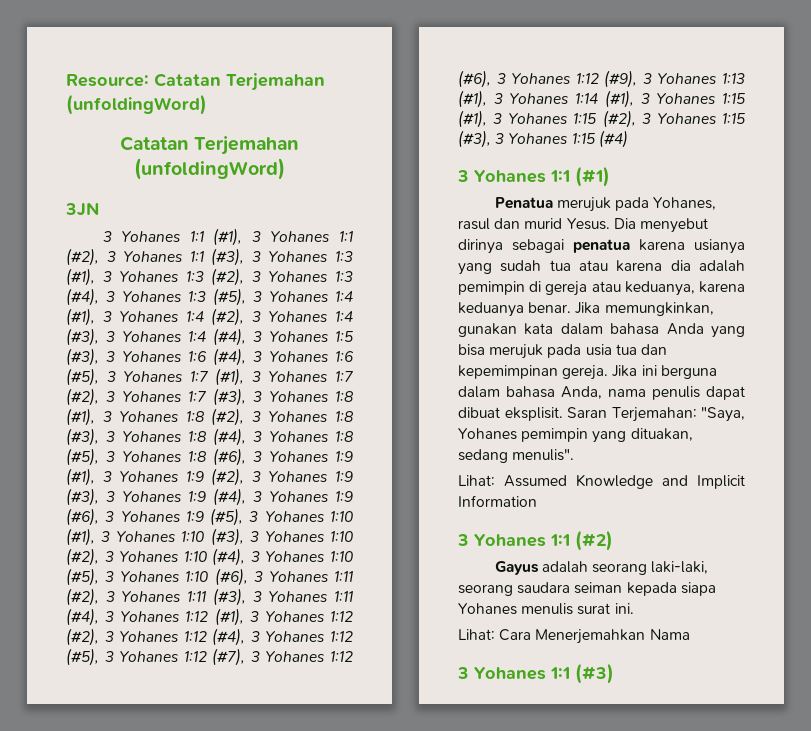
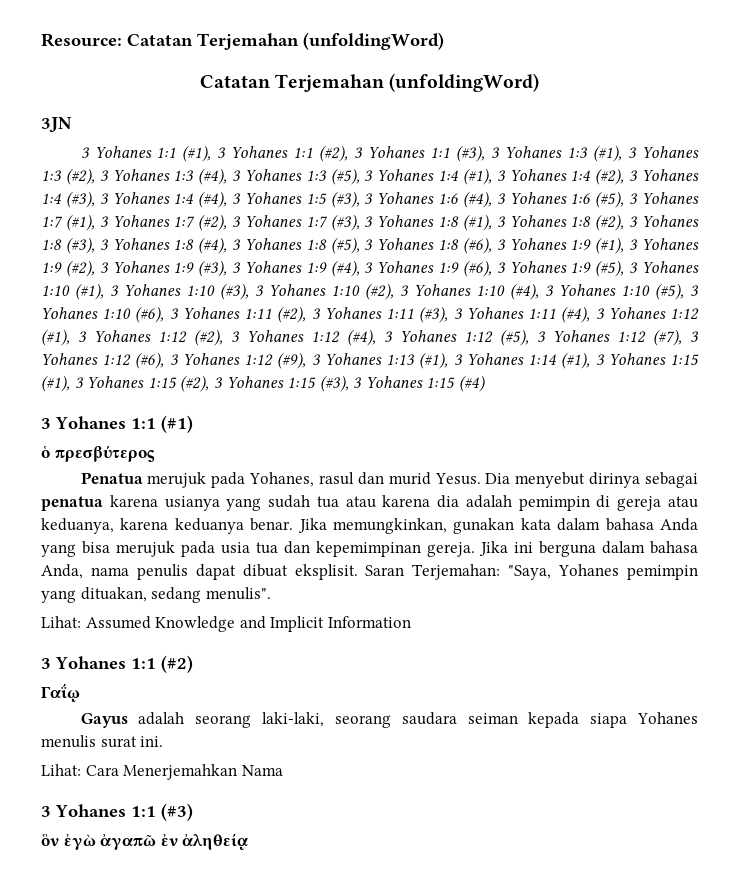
(610, 176) none -> [41,445,155,462] // ὁ πρεσβύτερος
(613, 540) none -> [41,683,80,702] // Γαΐῳ
(614, 673) none -> [41,833,249,850] // ὃν ἐγὼ ἀγαπῶ ἐν ἀληθείᾳ

